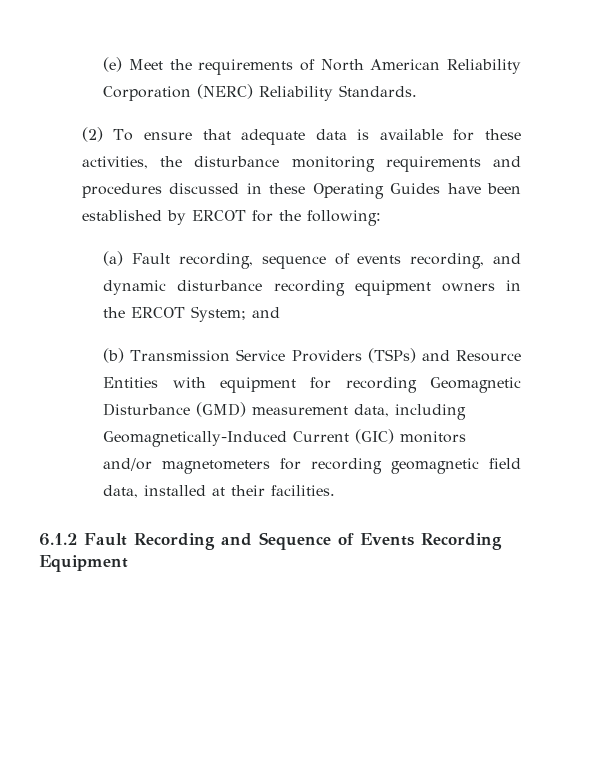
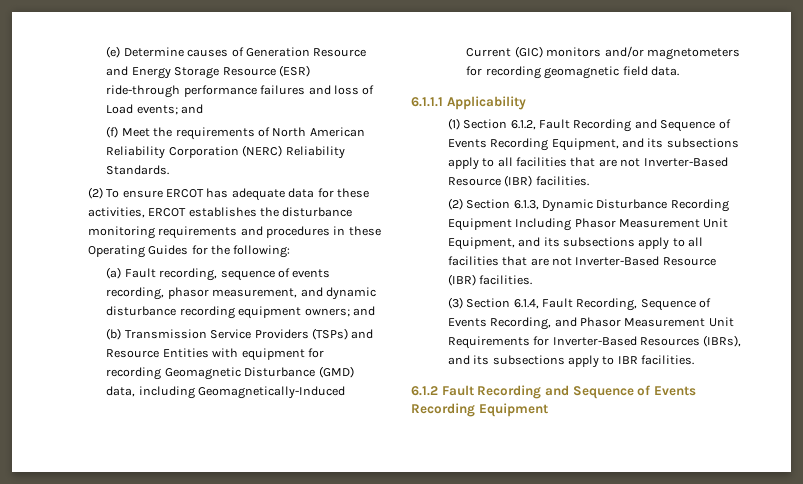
(123, 64) none -> [123,47,367,57] [106,65,310,79] [106,85,375,98] [106,104,204,115] [106,126,119,138] Determine causes of Generation Resource and Energy Storage Resource (ESR) ride-through performance failures and loss of Load events; and // (f)
[202,129,443,145] that adequate data is available -> [166,188,315,201] ERCOT has adequate data
(148, 162) none -> [148,207,257,217] ERCOT establishes
[169,183,240,194] discussed -> (331, 232) none
[447,183,521,194] [81,210,246,225] have been established by ERCOT -> (189, 250) none
(485, 261) none -> [167,287,298,299] phasor measurement,
[441,280,521,292] [103,306,247,322] owners in the ERCOT System; -> [304,308,350,317] owners;
[252,406,349,415] measurement -> (354, 372) none
[103,485,266,498] data, installed at their -> [650,66,679,76] [411,96,526,110] [447,118,731,132] [447,138,739,151] [447,157,728,170] [447,175,589,187] [447,198,729,212] [447,218,729,231] [447,237,704,250] [447,256,716,266] [447,274,533,286] [447,297,712,311] [447,317,734,330] [447,335,742,349] [447,355,638,368] data. // 6.1.1.1 Applicability // (1) Section 6.1.2, Fault Recording and Sequence of Events Recording Equipment, and its subsections apply to all facilities that are not Inverter-Based Resource (IBR) facilities. // (2) Section 6.1.3, Dynamic Disturbance Recording Equipment Including Phasor Measurement Unit Equipment, and its subsections apply to all facilities that are not Inverter-Based Resource (IBR) facilities. // (3) Section 6.1.4, Fault Recording, Sequence of Events Recording, and Phasor Measurement Unit Requirements for Inverter-Based Resources (IBRs), and its subsections apply to IBR

